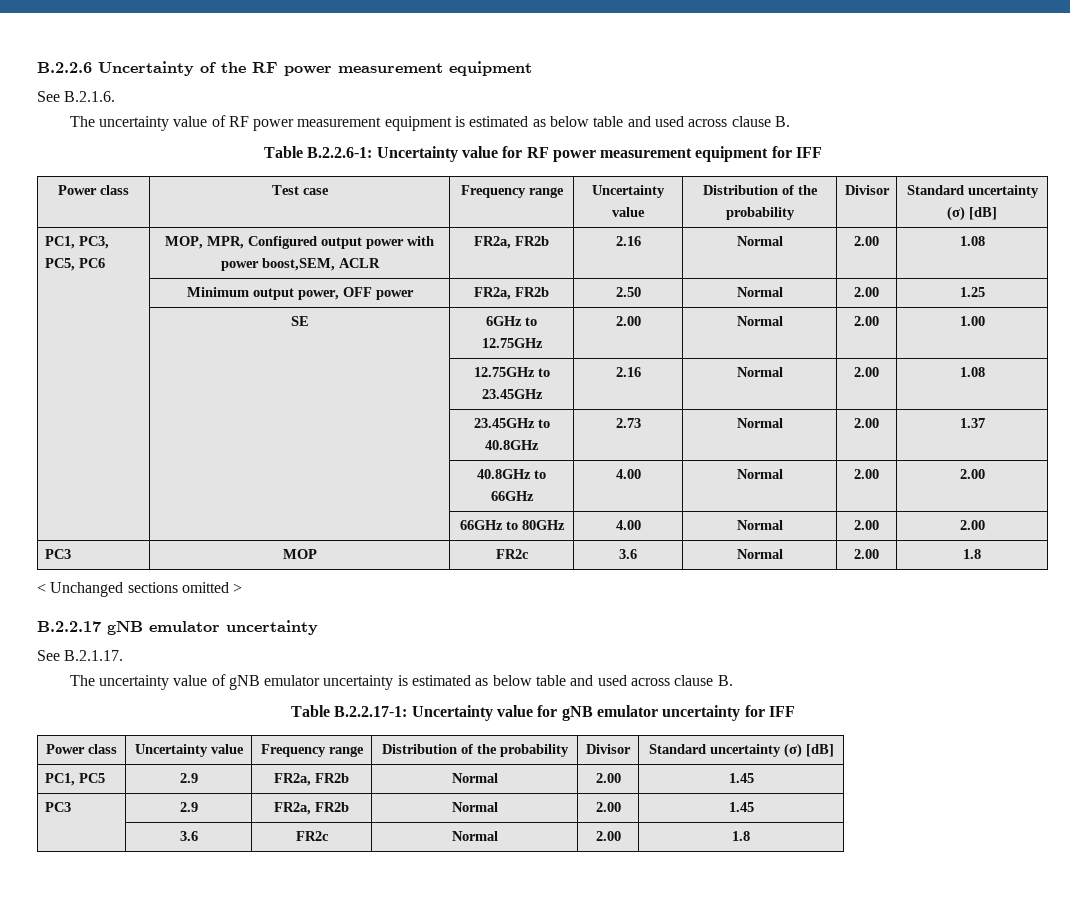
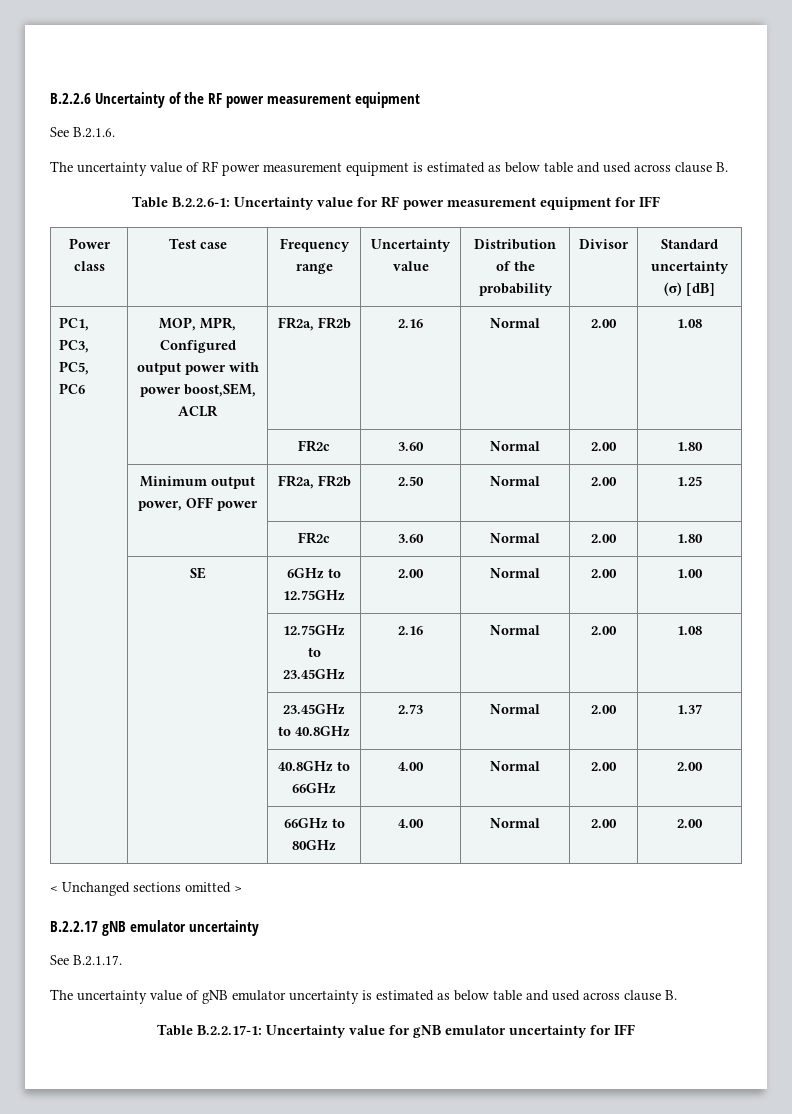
(985, 241) none -> [298,440,330,452] [398,442,424,451] [490,441,540,451] [591,442,617,451] [677,442,703,451] // | | FR2c | 3.60 | Normal | 2.00 | 1.80
(985, 292) none -> [298,532,330,544] [398,534,424,543] [490,533,540,543] [591,534,617,543] [677,534,703,543] // | | FR2c | 3.60 | Normal | 2.00 | 1.80
[44,549,71,559] [282,549,317,559] [495,549,529,559] [619,549,637,559] [736,549,783,559] [854,549,879,559] [963,549,981,559] // PC3 | MOP | FR2c | 3.6 | Normal | 2.00 | 1.8 -> (703, 823) none
[46,744,117,754] [134,744,244,757] [260,744,364,757] [381,744,569,757] [586,744,631,754] [648,743,834,758] [44,773,105,786] [179,773,198,783] [274,773,349,786] [451,773,498,783] [595,773,621,783] [728,773,754,783] [44,802,71,812] [179,802,198,812] [274,802,349,815] [451,802,498,812] [595,802,621,812] [728,802,754,812] [179,831,198,841] [295,831,329,841] [451,831,498,841] [595,831,621,841] [732,831,750,841] // Power class | Uncertainty value | Frequency range | Distribution of the probability | Divisor | Standard uncertainty (σ) [dB] // PC1, PC5 | 2.9 | FR2a, FR2b | Normal | 2.00 | 1.45 // PC3 | 2.9 | FR2a, FR2b | Normal | 2.00 | 1.45 // | 3.6 | FR2c | Normal | 2.00 | 1.8 -> (635, 1029) none

